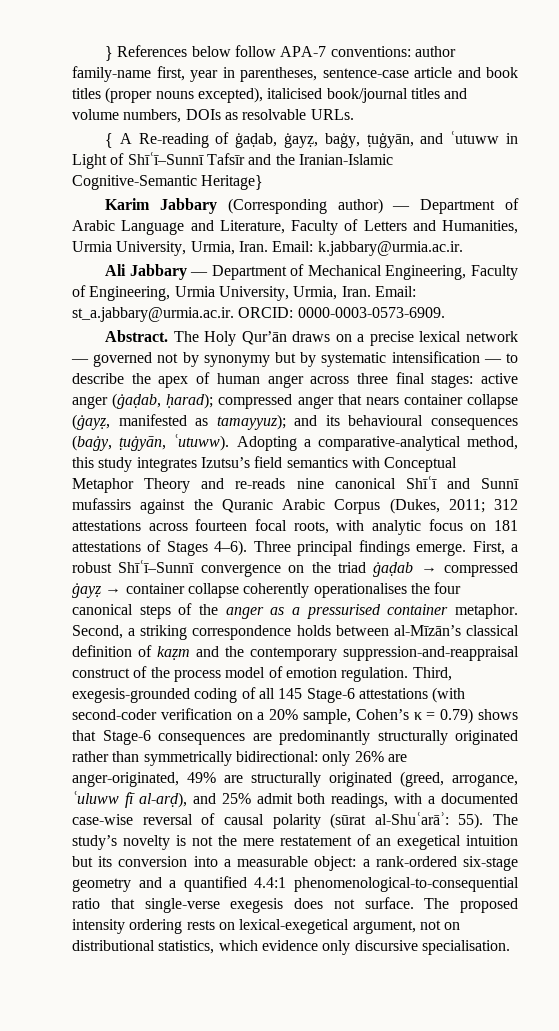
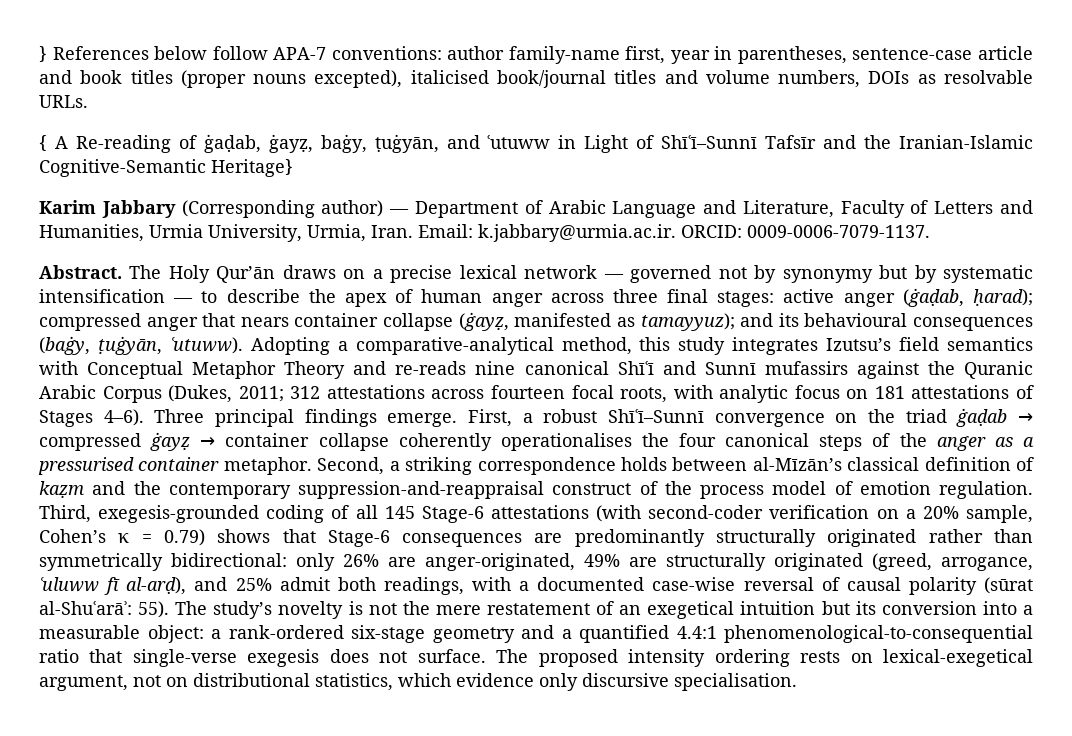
[105,264,518,280] [72,285,416,301] [72,307,445,322] // Ali Jabbary — Department of Mechanical Engineering, Faculty of Engineering, Urmia University, Urmia, Iran. Email: st_a.jabbary@urmia.ac.ir. ORCID: 0000-0003-0573-6909. -> [681,225,930,238] ORCID: 0009-0006-7079-1137.

